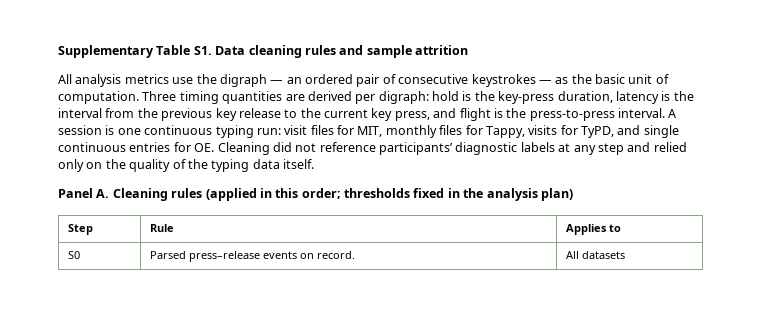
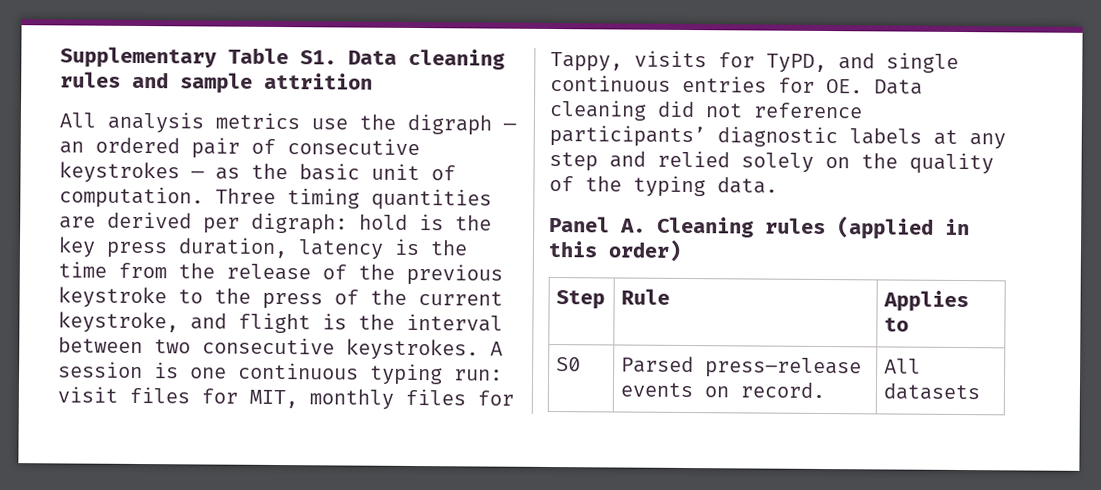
[498,91,555,104] key-press -> [58,236,168,259] key press
[58,108,102,118] interval -> [58,261,107,278] time
[161,108,665,121] previous key release to the current key press, and flight is the press-to-press interval. -> [226,263,503,286] [58,286,503,310] [58,311,503,334] [58,336,479,361] release of the previous keystroke to the press of the current keystroke, and flight is the interval between two consecutive keystrokes.
[217,142,270,155] Cleaning -> [874,79,923,95] [549,99,647,121] Data cleaning
[58,159,84,172] only -> [741,152,814,173] solely
[252,159,314,169] data itself. -> [717,176,778,194] data.
[301,188,573,201] order; thresholds fixed in the analysis plan) -> [608,239,682,262] order)

